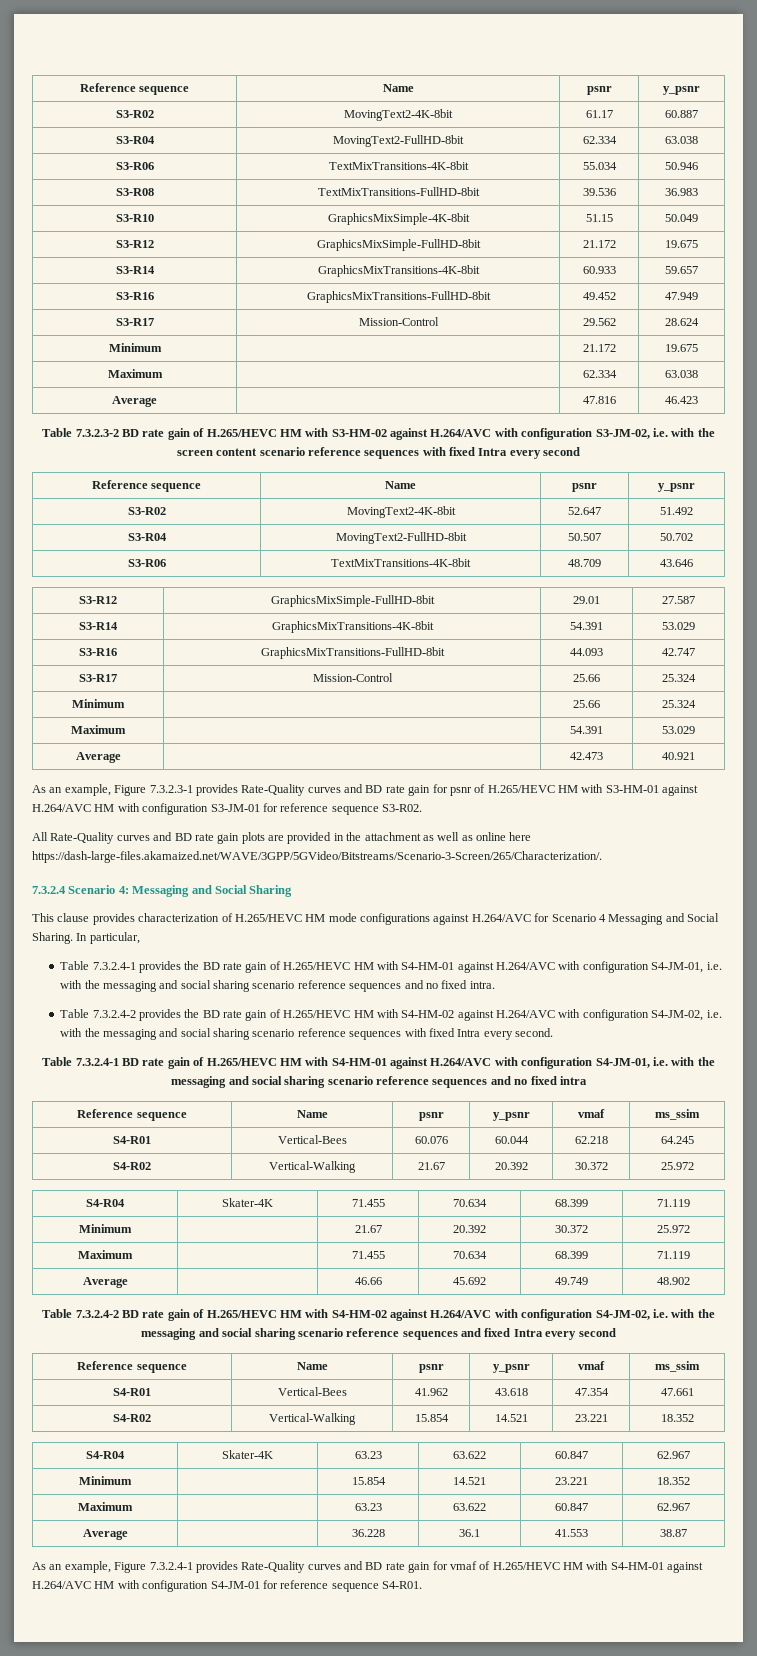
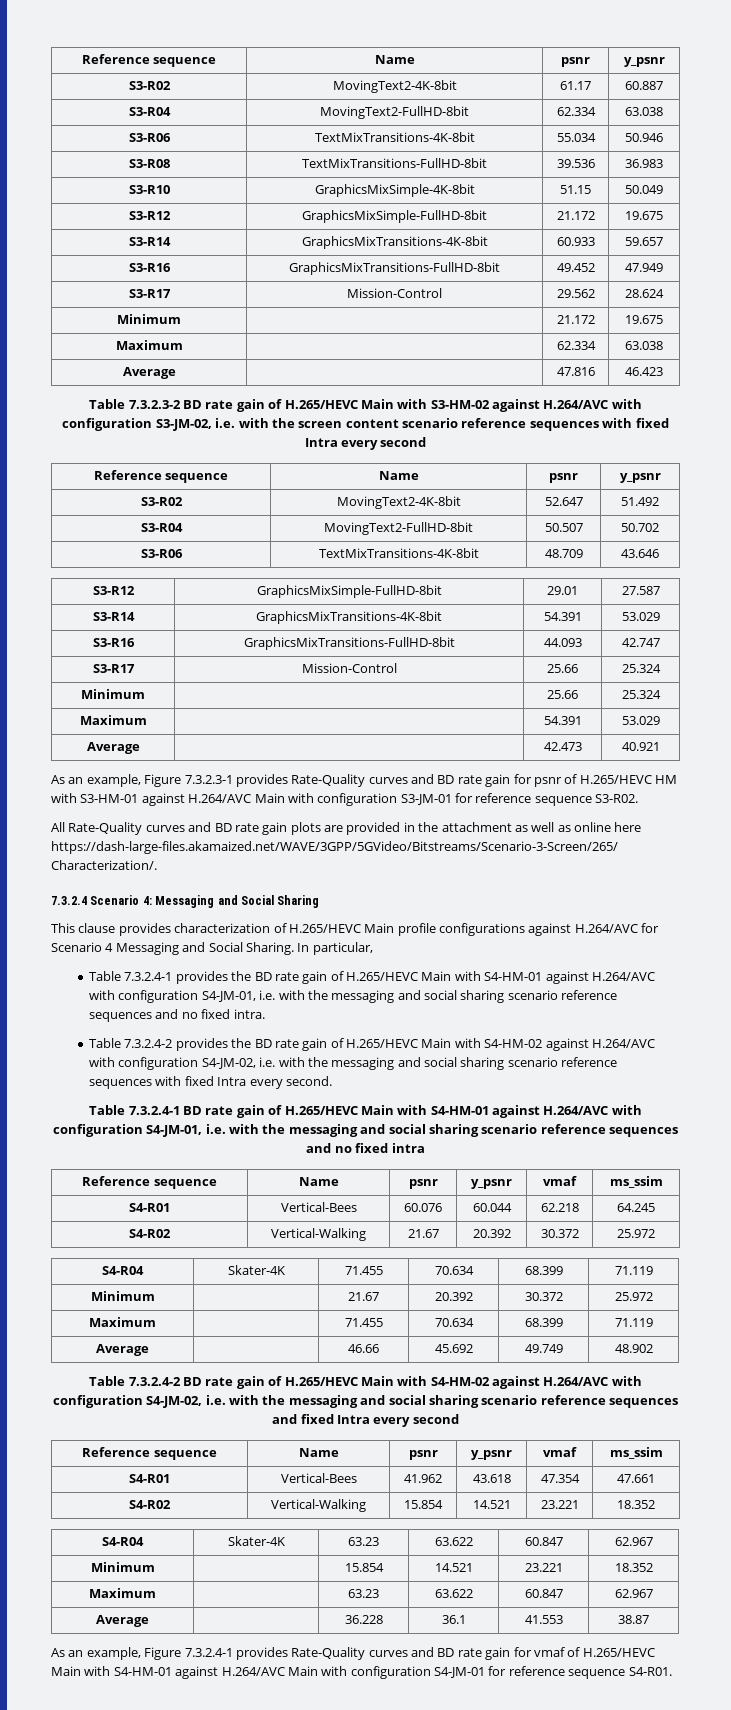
[279,429,302,437] HM -> [360,399,394,409] Main
[94,804,115,812] HM -> [254,793,285,803] Main
[305,913,357,922] HM mode -> [364,923,436,936] Main profile
[353,962,374,970] HM -> [421,971,452,981] Main
[353,1010,374,1018] HM -> [421,1038,452,1048] Main
[279,1058,302,1066] HM -> [360,1105,394,1115] Main
[279,1310,302,1318] HM -> [360,1376,394,1386] Main
[563,1561,704,1573] [32,1581,115,1589] HM with S4-HM-01 against H.264/AVC HM -> [51,1666,318,1679] Main with S4-HM-01 against H.264/AVC Main

